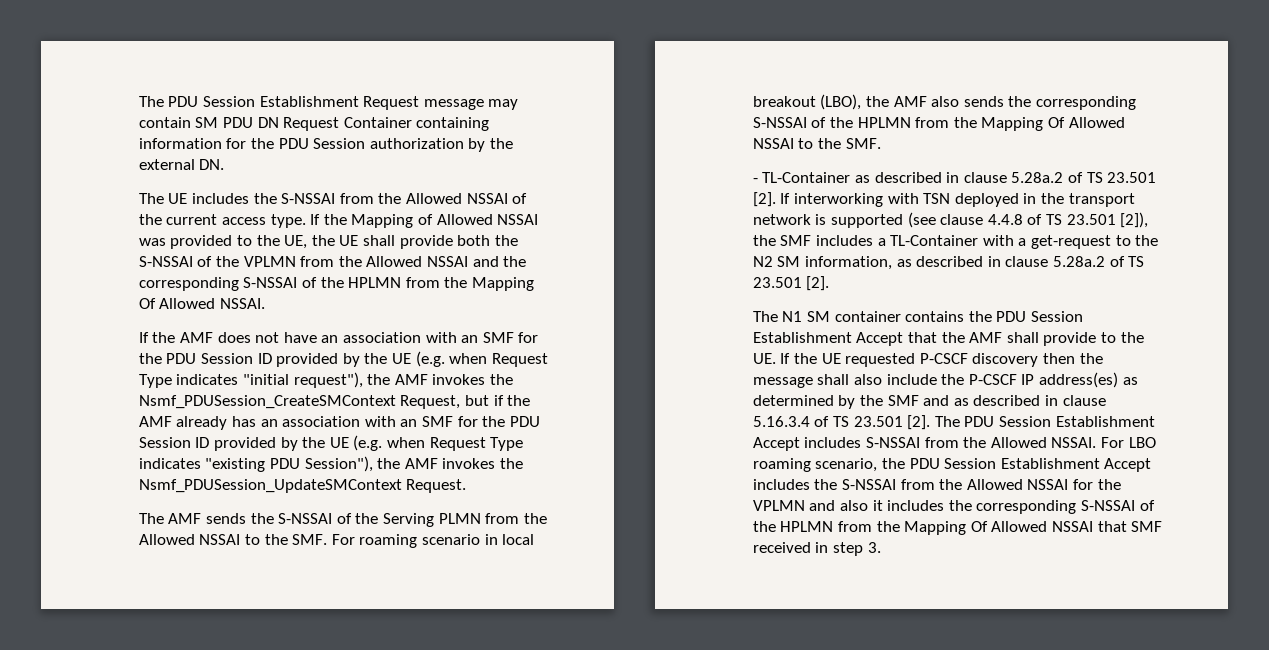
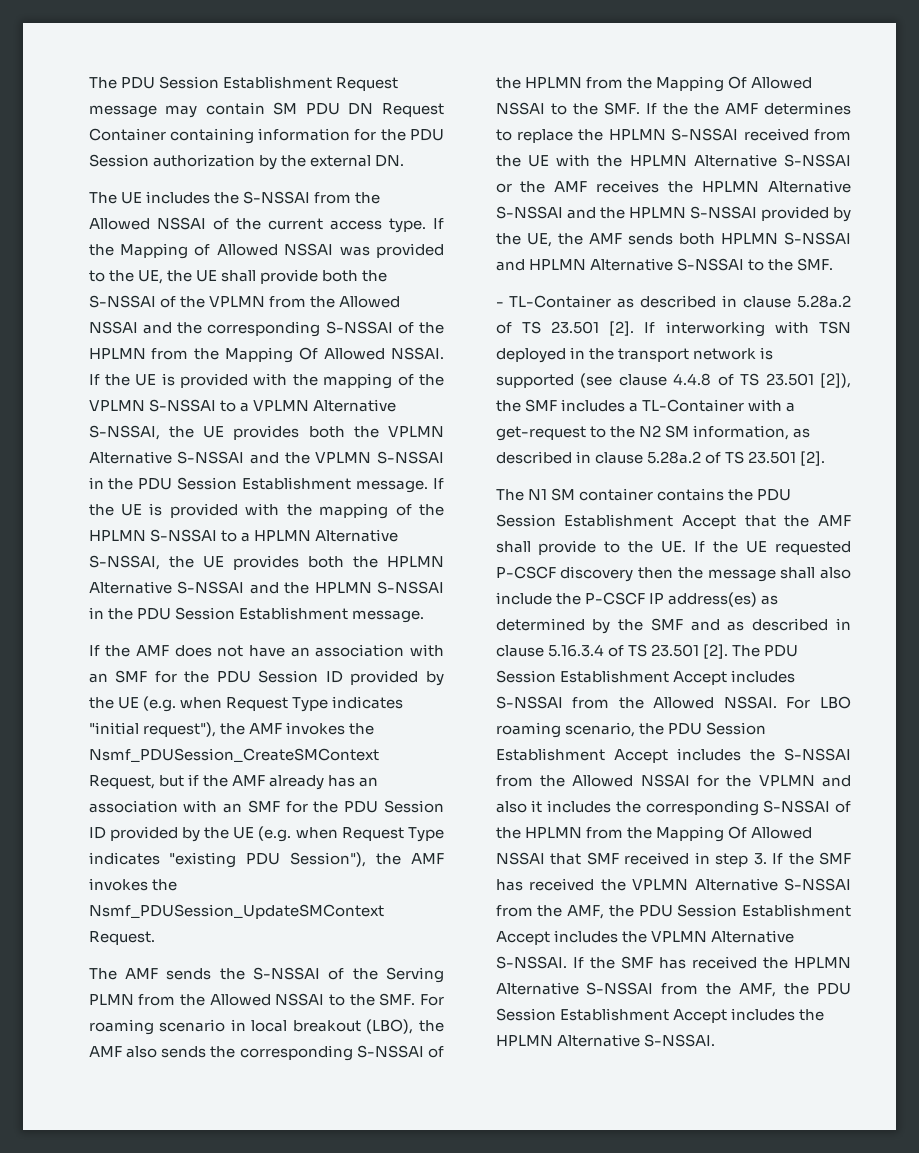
(266, 303) none -> [88,373,444,389] [88,399,396,412] [88,425,444,440] [88,451,444,464] [88,477,444,493] [88,503,444,519] [88,529,398,542] [88,555,444,570] [88,581,444,594] [88,607,424,623] If the UE is provided with the mapping of the VPLMN S-NSSAI to a VPLMN Alternative S-NSSAI, the UE provides both the VPLMN Alternative S-NSSAI and the VPLMN S-NSSAI in the PDU Session Establishment message. If the UE is provided with the mapping of the HPLMN S-NSSAI to a HPLMN Alternative S-NSSAI, the UE provides both the HPLMN Alternative S-NSSAI and the HPLMN S-NSSAI in the PDU Session Establishment message.
(881, 143) none -> [645,102,851,115] [495,128,851,143] [495,154,851,167] [495,180,851,193] [495,206,851,222] [495,232,851,247] [495,258,833,271] If the the AMF determines to replace the HPLMN S-NSSAI received from the UE with the HPLMN Alternative S-NSSAI or the AMF receives the HPLMN Alternative S-NSSAI and the HPLMN S-NSSAI provided by the UE, the AMF sends both HPLMN S-NSSAI and HPLMN Alternative S-NSSAI to the SMF.
(881, 547) none -> [772,852,851,865] [495,878,851,891] [495,904,851,919] [495,930,794,945] [495,956,851,969] [495,982,851,997] [495,1008,824,1023] [495,1034,715,1047] If the SMF has received the VPLMN Alternative S-NSSAI from the AMF, the PDU Session Establishment Accept includes the VPLMN Alternative S-NSSAI. If the SMF has received the HPLMN Alternative S-NSSAI from the AMF, the PDU Session Establishment Accept includes the HPLMN Alternative S-NSSAI.

